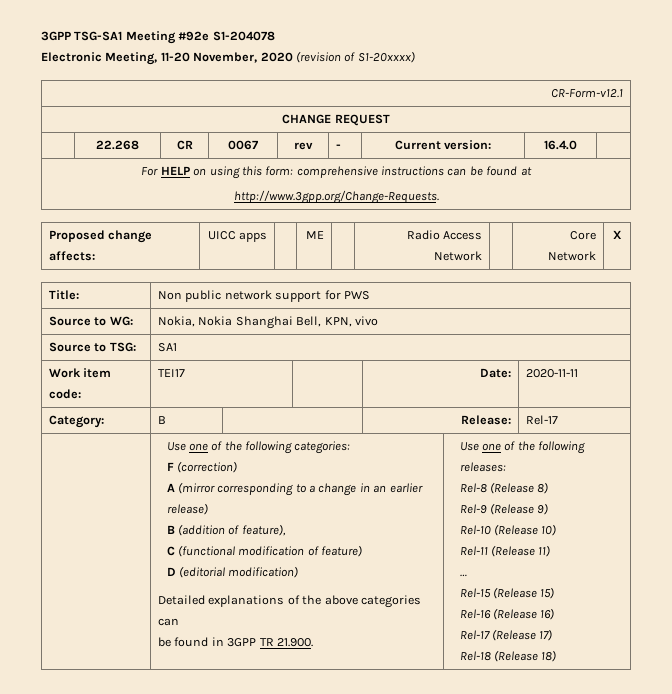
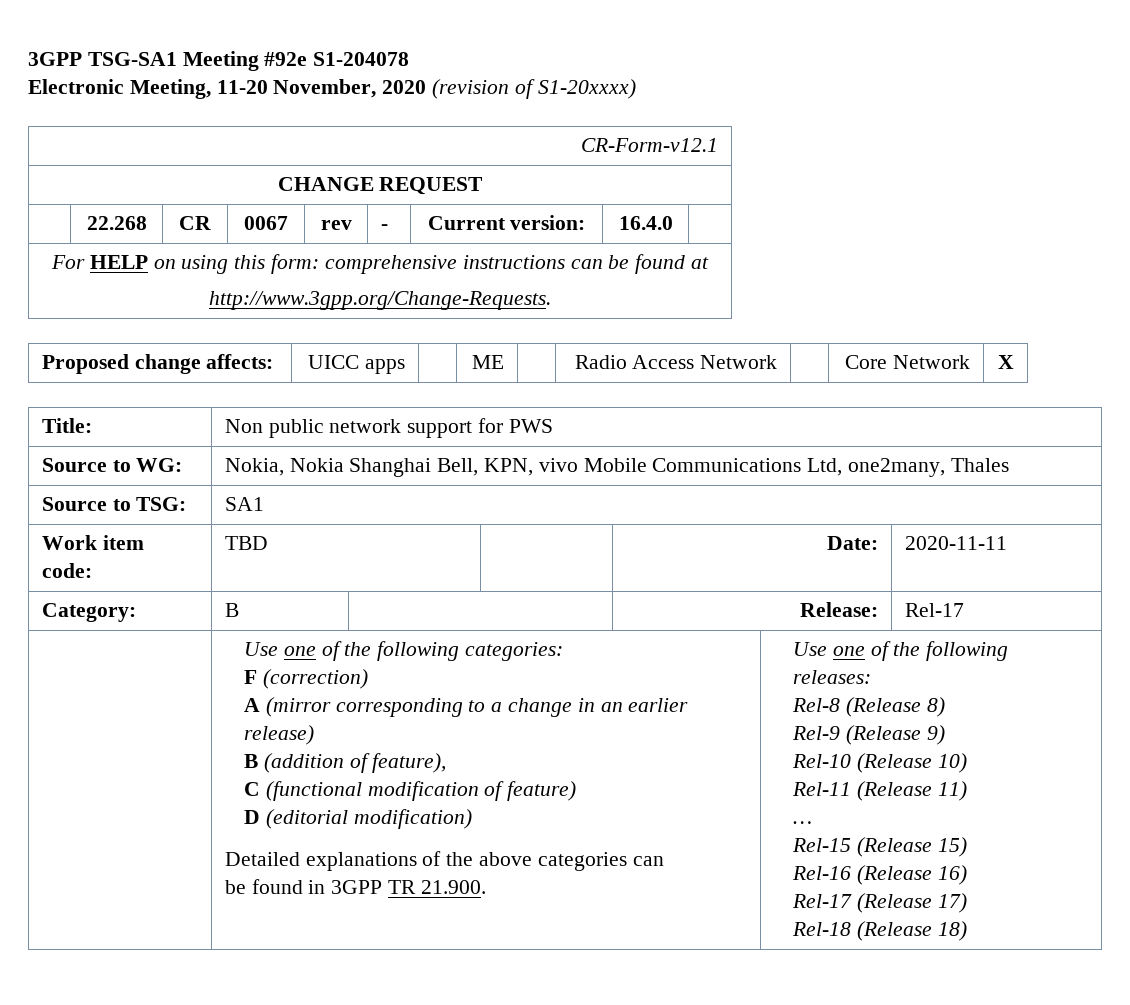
(378, 321) none -> [583,458,1009,477] Mobile Communications Ltd, one2many, Thales
[158,369,186,377] TEI17 -> [224,536,268,550] TBD

